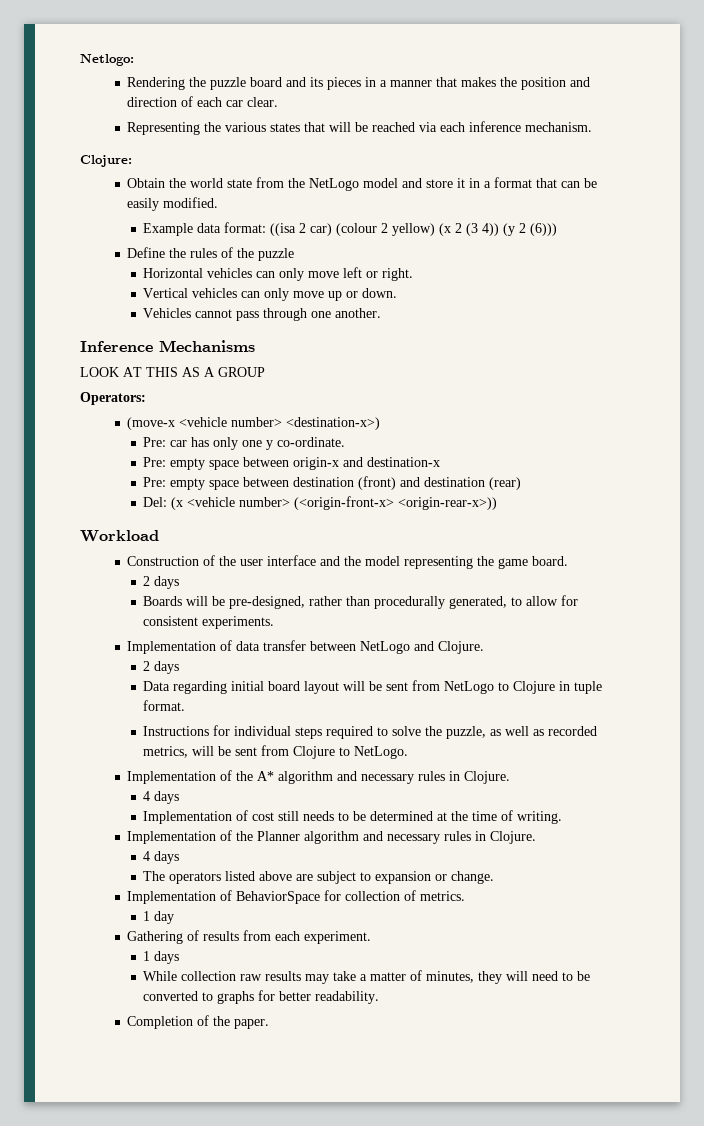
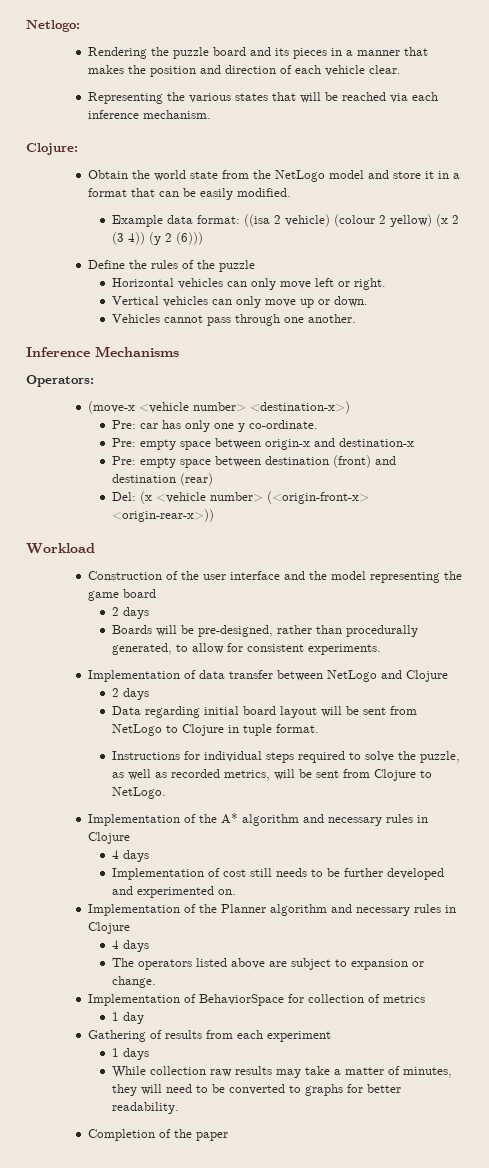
[226,100,244,107] car -> [324,65,365,76] vehicle
[310,223,333,236] car) -> [284,214,330,227] vehicle)
[80,367,265,377] // LOOK AT THIS AS A GROUP -> (179, 351) none
[532,556,569,566] board. -> [122,589,156,598] board
[438,641,485,654] Clojure. -> [405,670,448,682] Clojure
[464,771,511,784] Clojure. -> [87,832,130,844] Clojure
[370,810,563,824] determined at the time of writing. -> [343,868,444,880] [111,886,236,898] further developed and experimented on.
[490,831,537,844] Clojure. -> [87,922,130,934] Clojure
[420,891,466,901] metrics. -> [382,995,425,1003] metrics
[304,931,372,944] experiment. -> [266,1031,331,1042] experiment
[234,1019,270,1029] paper. -> [195,1132,228,1141] paper

